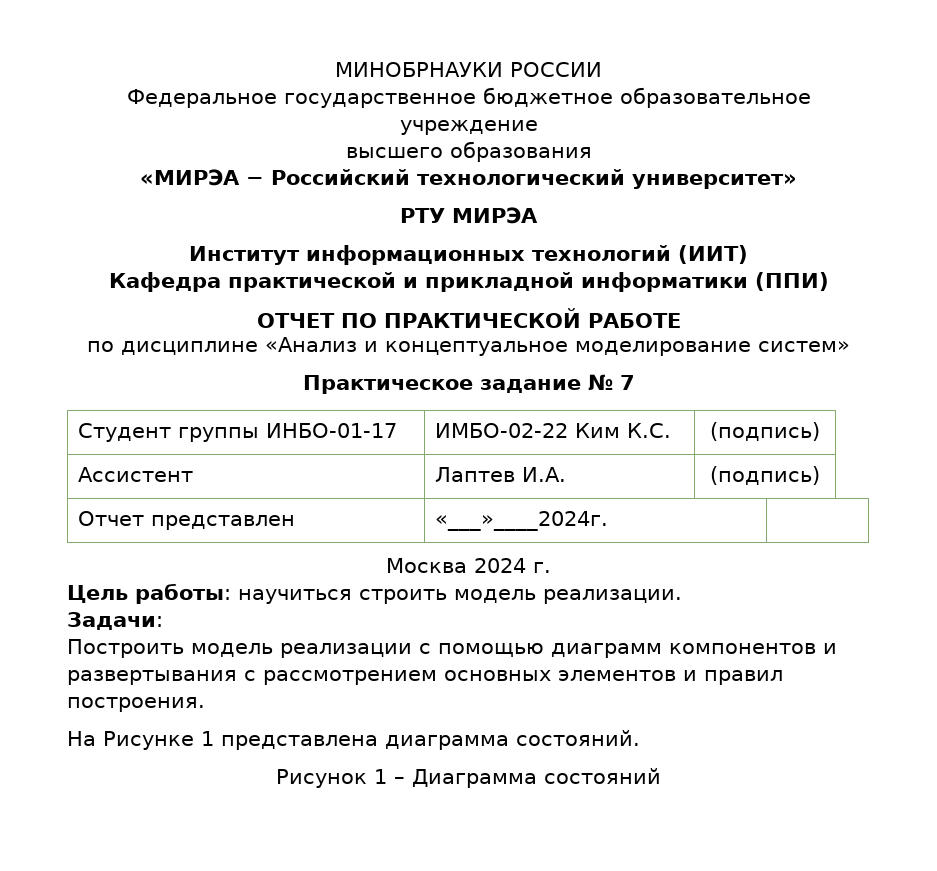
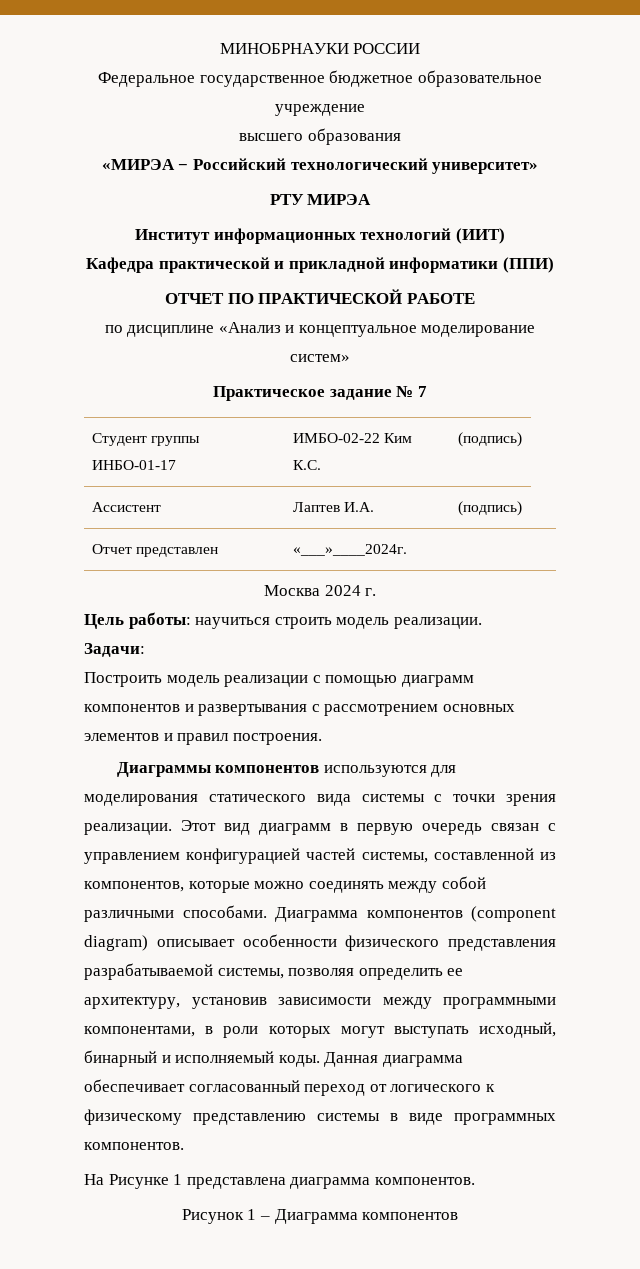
(205, 704) none -> [116,762,457,777] [84,794,556,806] [84,820,556,835] [84,848,556,864] [84,876,486,893] [84,905,556,922] [84,934,556,951] [84,963,464,980] [84,997,556,1009] [84,1022,556,1038] [84,1050,463,1067] [84,1079,495,1096] [84,1109,556,1125] [84,1142,184,1150] // Диаграммы компонентов используются для моделирования статического вида системы с точки зрения реализации. Этот вид диаграмм в первую очередь связан с управлением конфигурацией частей системы, составленной из компонентов, которые можно соединять между собой различными способами. Диаграмма компонентов (component diagram) описывает особенности физического представления разрабатываемой системы, позволяя определить ее архитектуру, установив зависимости между программными компонентами, в роли которых могут выступать исходный, бинарный и исполняемый коды. Данная диаграмма обеспечивает согласованный переход от логического к физическому представлению системы в виде программных компонентов.
[516,730,640,746] состояний. -> [374,1177,475,1185] компонентов.
[544,768,661,784] состояний -> [362,1212,459,1220] компонентов

